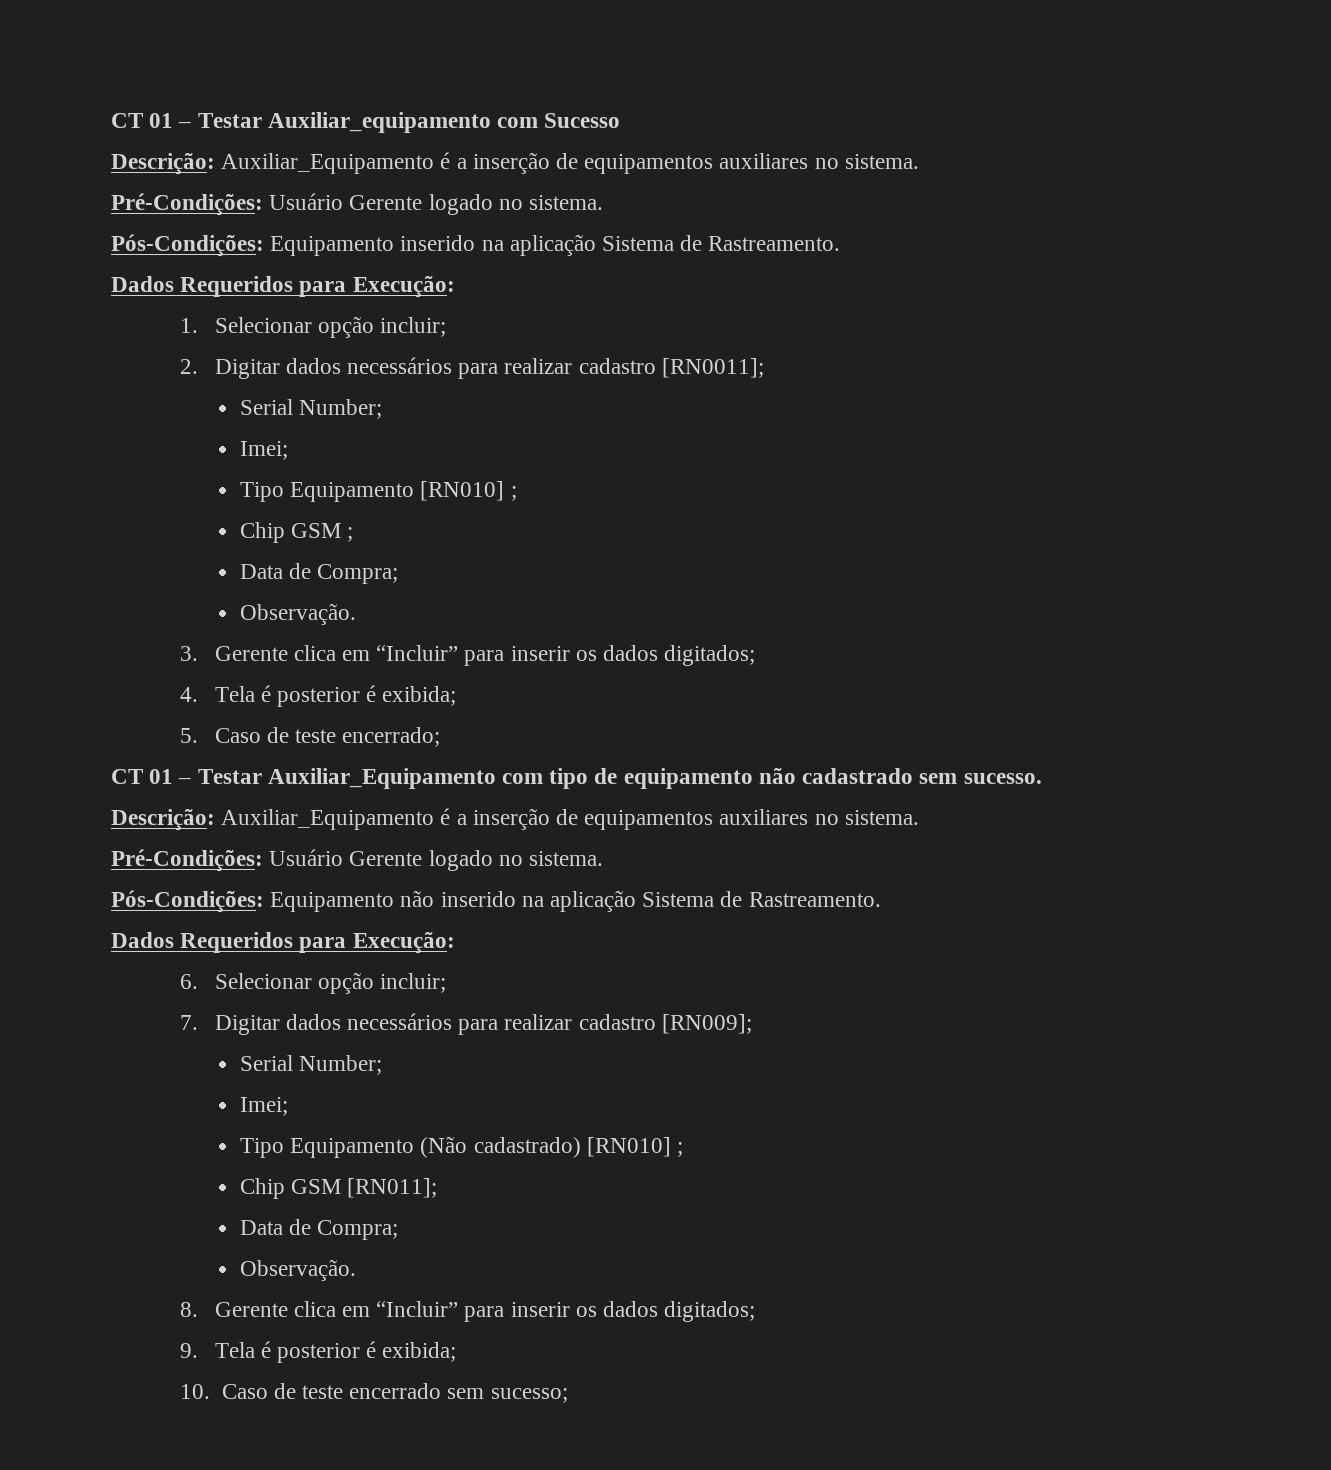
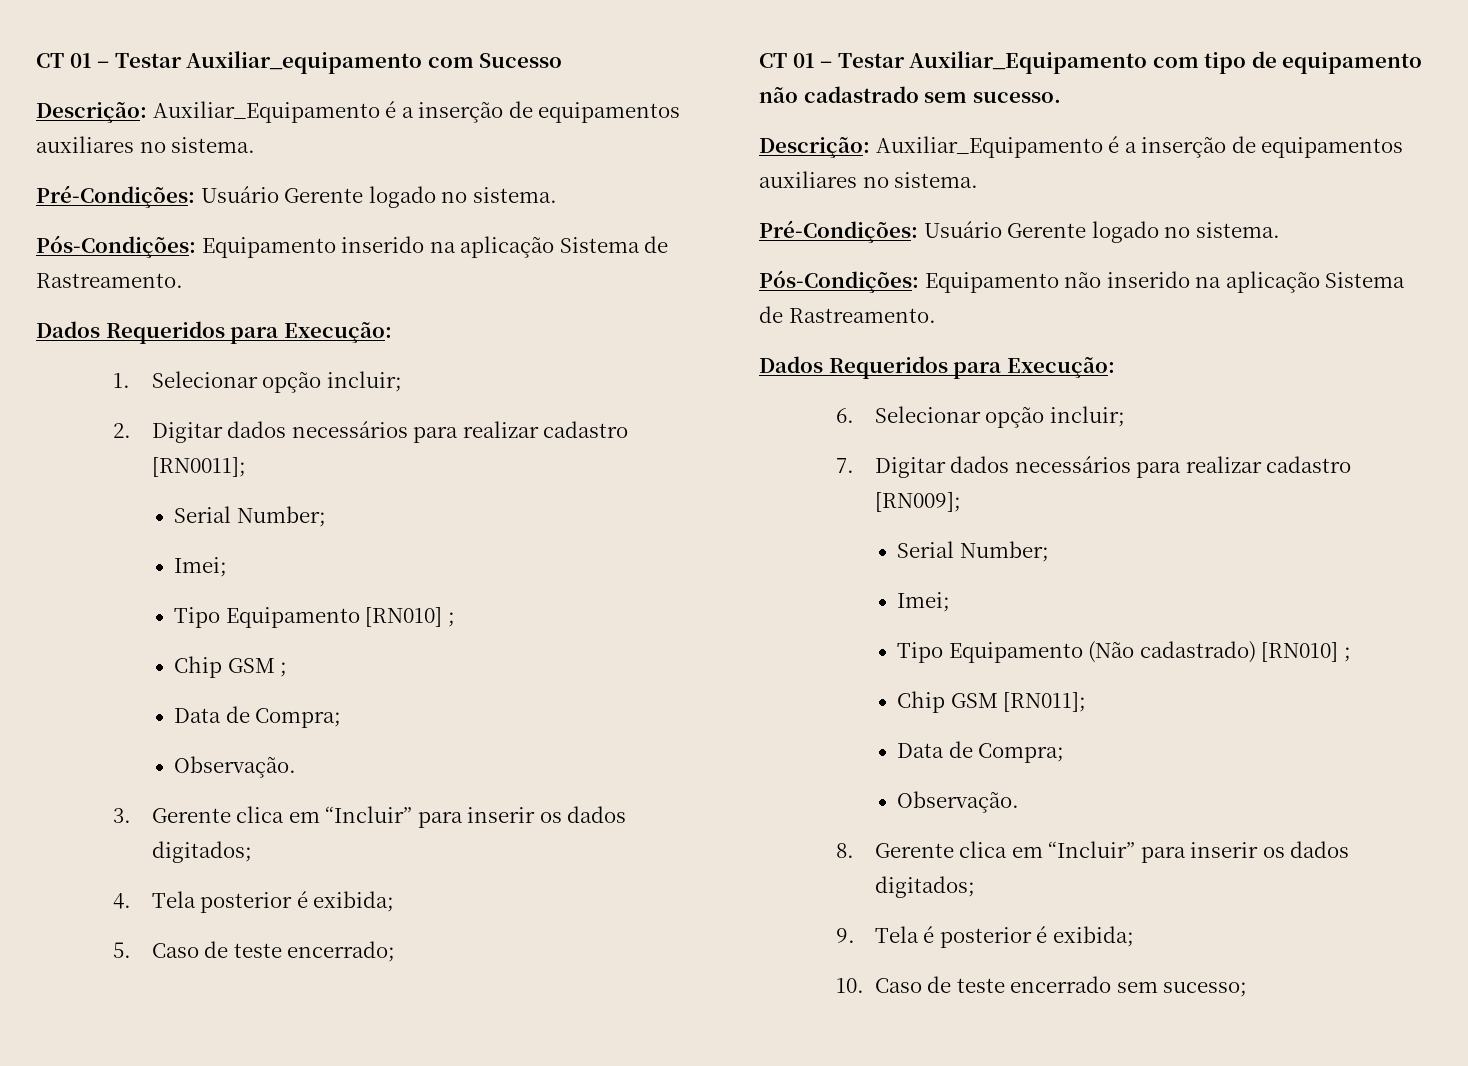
[260,685,271,702] é -> (196, 899) none

